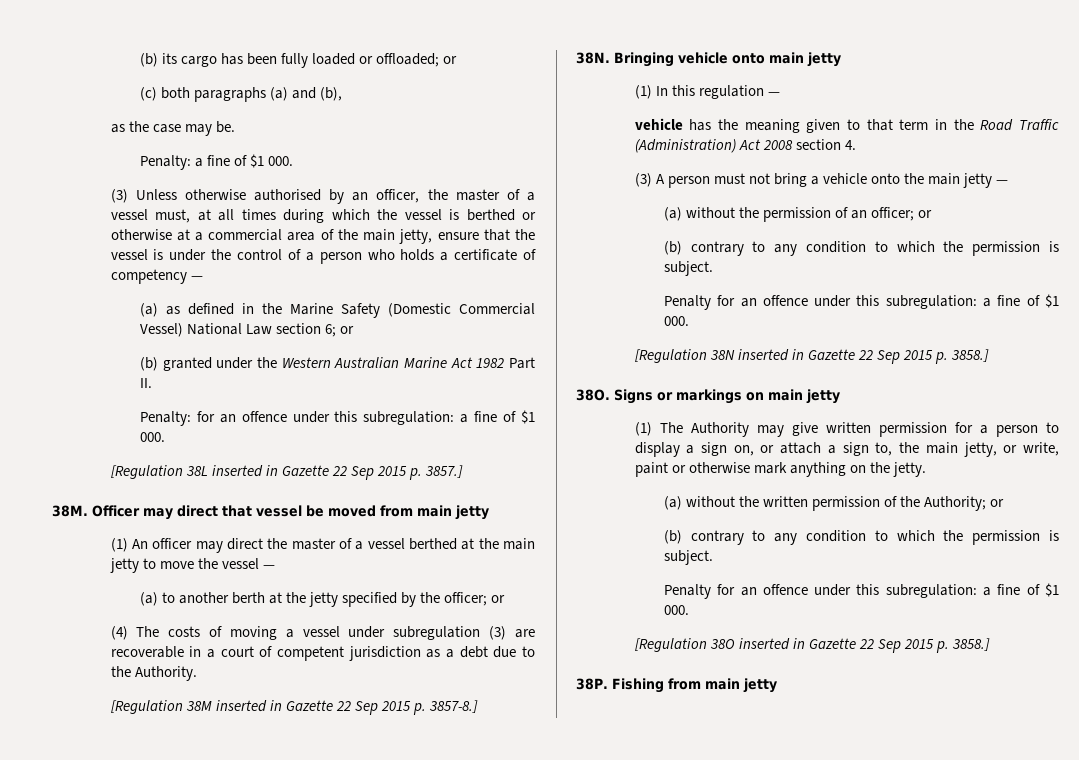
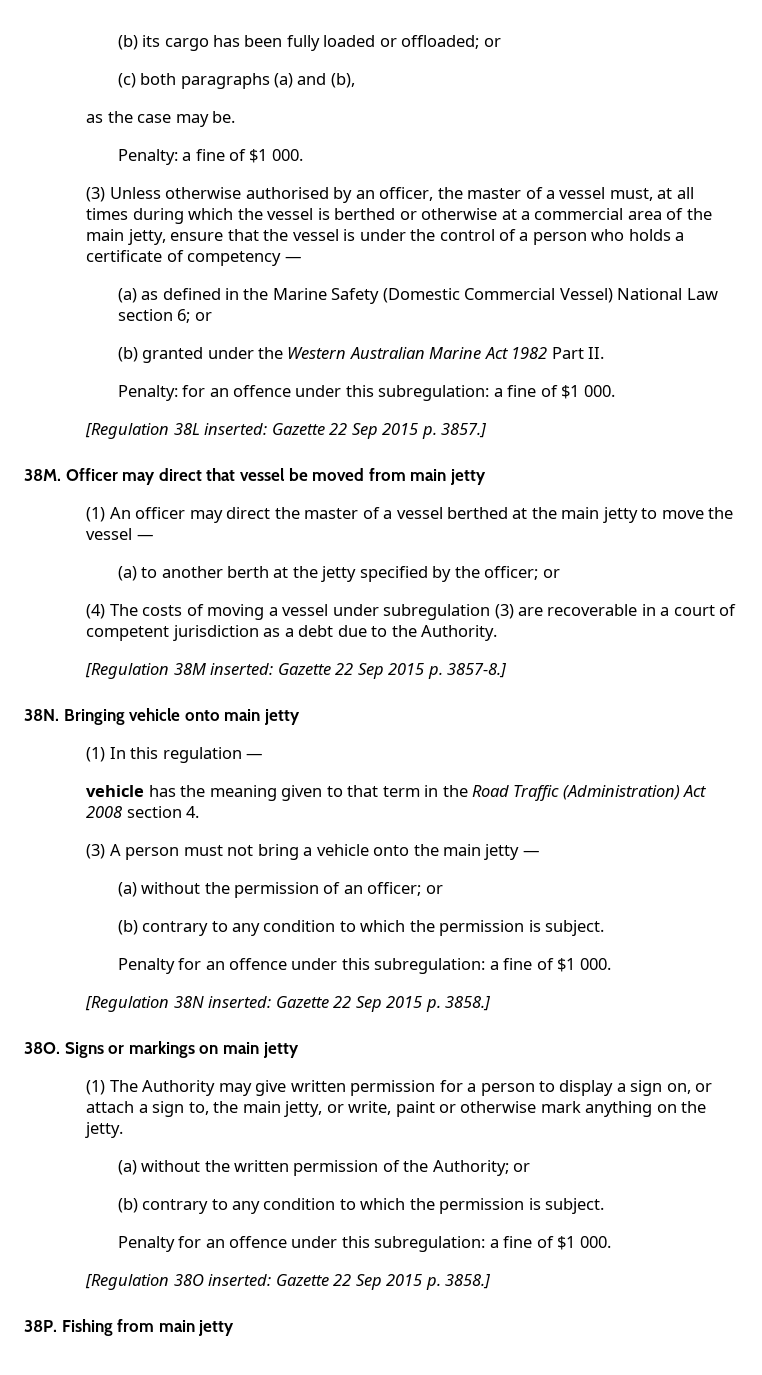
[211,465,278,477] inserted in -> [204,423,268,435] inserted:
[215,700,282,712] inserted in -> [210,663,274,675] inserted:
[737,349,804,361] inserted in -> [208,996,272,1008] inserted:
[738,638,805,650] inserted in -> [208,1274,272,1286] inserted:

